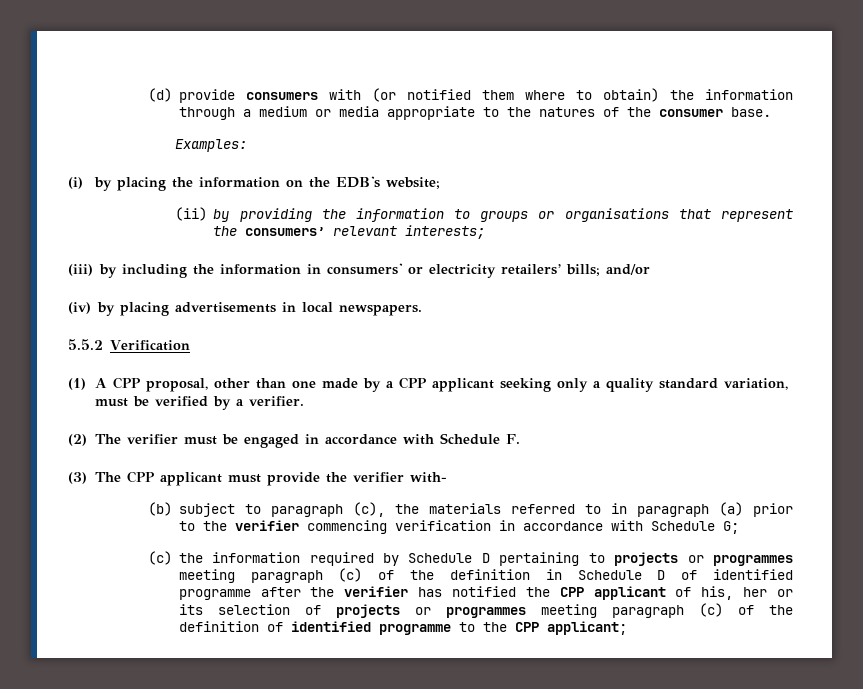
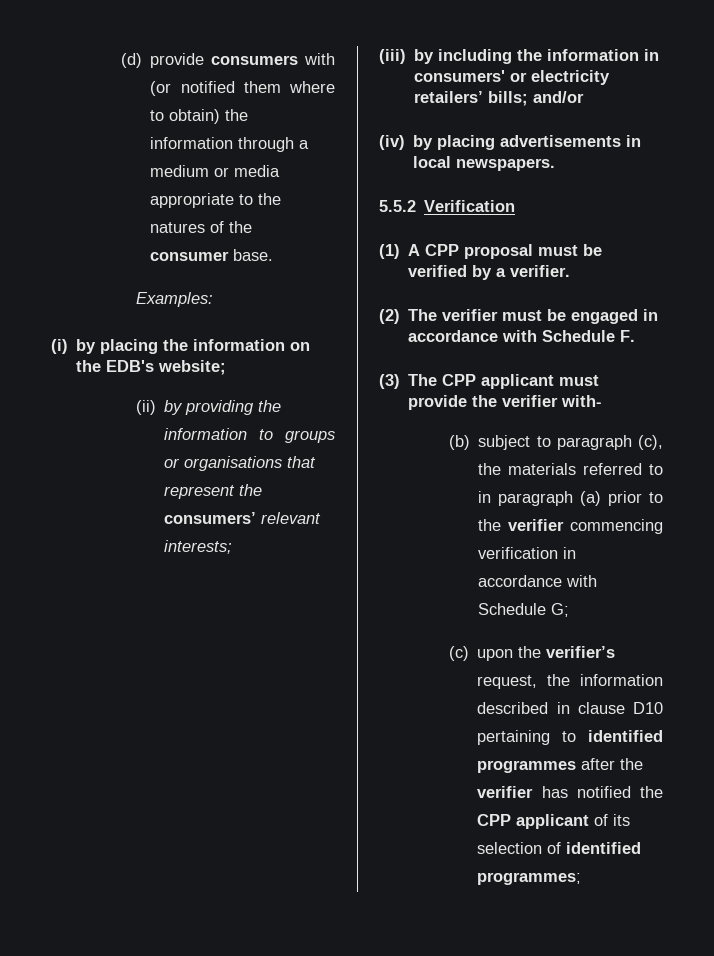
[145,377,788,392] proposal, other than one made by a CPP applicant seeking only a quality standard variation, -> [464,244,534,259] proposal
[178,552,793,566] [178,568,793,583] [178,589,251,600] the information required by Schedule D pertaining to projects or programmes meeting paragraph (c) of the definition in Schedule D of identified programme -> [477,646,616,661] [477,674,663,689] [477,702,663,714] [477,730,663,745] [477,760,577,773] upon the verifier’s request, the information described in clause D10 pertaining to identified programmes
[701,586,793,600] [178,603,794,618] [178,621,627,635] his, her or its selection of projects or programmes meeting paragraph (c) of the definition of identified programme to the CPP applicant; -> [613,814,631,826] [477,842,642,854] [477,872,582,885] its selection of identified programmes;

